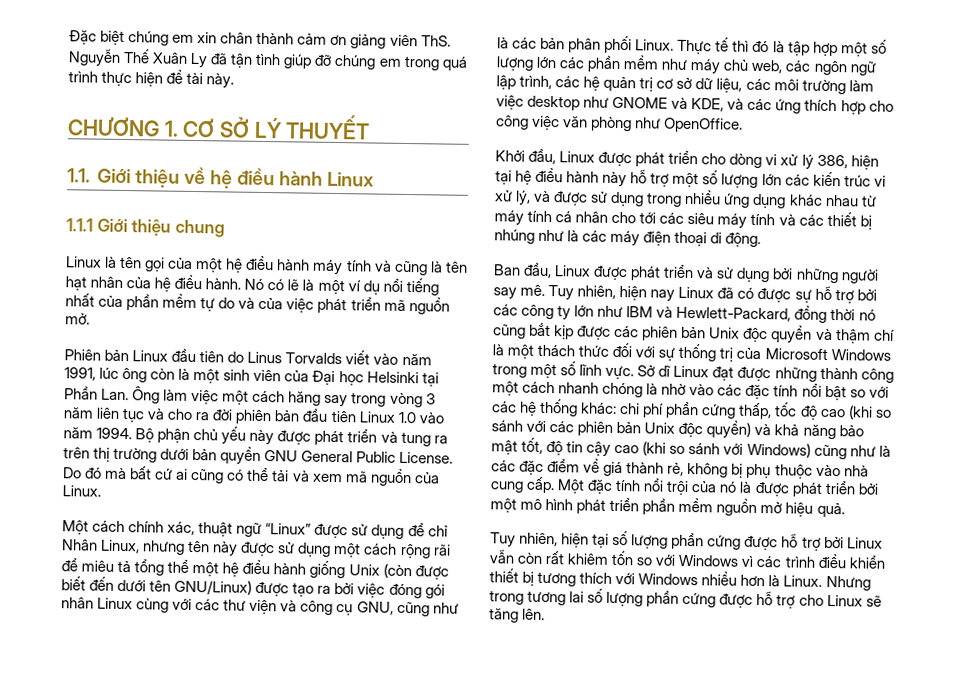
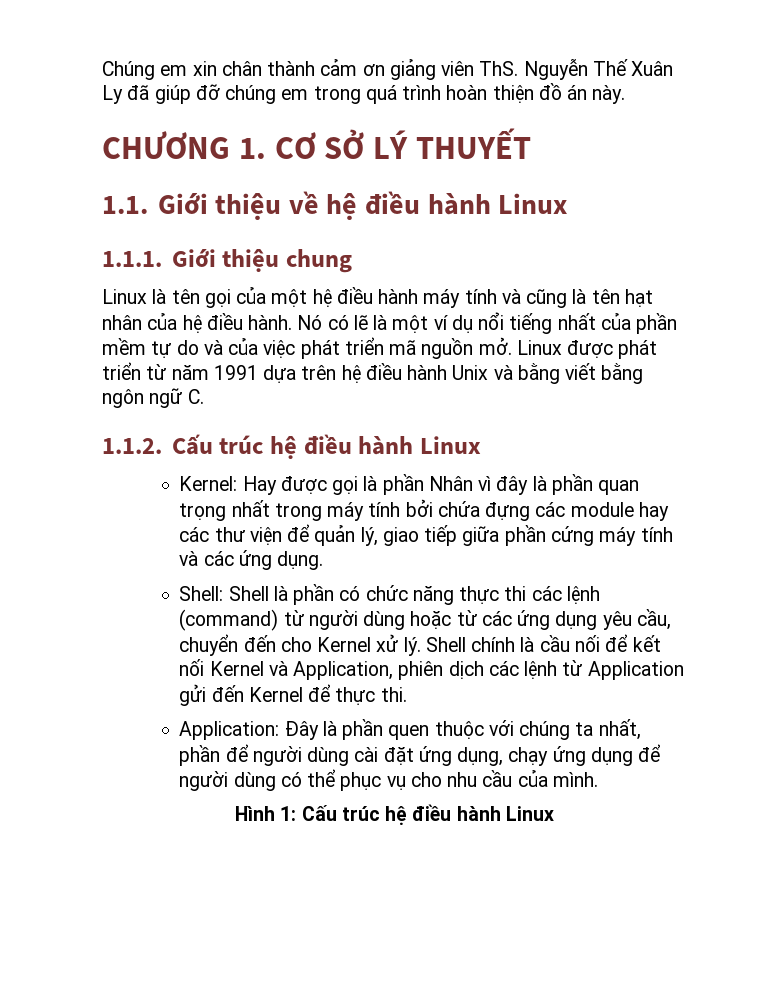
[69,30,170,46] Đặc biệt chúng -> [102,61,155,80] Chúng
[230,53,282,68] tận tình -> (150, 92) none
[101,69,204,87] thực hiện đề tài -> [446,83,588,103] hoàn thiện đồ án
[66,218,93,232] 1.1.1 -> [102,251,162,267] 1.1.1.
[64,348,432,366] [64,367,439,387] [64,386,436,408] [63,407,444,425] [63,426,448,447] [63,446,454,465] [63,466,440,487] [62,485,101,497] [62,520,448,539] [62,539,451,559] [61,558,449,580] [61,576,445,599] [61,597,459,617] [497,35,887,57] [496,55,876,76] [496,75,874,95] [496,95,894,115] [496,115,744,133] [495,148,879,170] [495,167,886,188] [494,189,877,209] [494,210,872,230] [494,229,762,248] [493,262,879,284] [493,284,877,304] [493,304,876,323] [493,322,895,344] [492,342,891,362] [492,361,894,383] [492,381,889,401] [492,398,892,420] [491,420,864,440] [491,437,891,460] [491,458,869,479] [490,476,879,497] [490,497,845,518] [490,530,883,551] [489,549,886,569] [489,568,871,591] [489,588,882,609] [489,608,546,623] // Phiên bản Linux đầu tiên do Linus Torvalds viết vào năm 1991, lúc ông còn là một sinh viên của Đại học Helsinki tại Phần Lan. Ông làm việc một cách hăng say trong vòng 3 năm liên tục và cho ra đời phiên bản đầu tiên Linux 1.0 vào năm 1994. Bộ phận chủ yếu này được phát triển và tung ra trên thị trường dưới bản quyền GNU General Public License. Do đó mà bất cứ ai cũng có thể tải và xem mã nguồn của Linux. // Một cách chính xác, thuật ngữ “Linux” được sử dụng để chỉ Nhân Linux, nhưng tên này được sử dụng một cách rộng rãi để miêu tả tổng thể một hệ điều hành giống Unix (còn được biết đến dưới tên GNU/Linux) được tạo ra bởi việc đóng gói nhân Linux cùng với các thư viện và công cụ GNU, cũng như là các bản phân phối Linux. Thực tế thì đó là tập hợp một số lượng lớn các phần mềm như máy chủ web, các ngôn ngữ lập trình, các hệ quản trị cơ sở dữ liệu, các môi trường làm việc desktop như GNOME và KDE, và các ứng thích hợp cho công việc văn phòng như OpenOffice. // Khởi đầu, Linux được phát triển cho dòng vi xử lý 386, hiện tại hệ điều hành này hỗ trợ một số lượng lớn các kiến trúc vi xử lý, và được sử dụng trong nhiều ứng dụng khác nhau từ máy tính cá nhân cho tới các siêu máy tính và các thiết bị nhúng như là các máy điện thoại di động. // Ban đầu, Linux được phát triển và sử dụng bởi những người say mê. Tuy nhiên, hiện nay Linux đã có được sự hỗ trợ bởi các công ty lớn như IBM và Hewlett-Packard, đồng thời nó cũng bắt kịp được các phiên bản Unix độc quyền và thậm chí là một thách thức đối với sự thống trị của Microsoft Windows trong một số lĩnh vực. Sở dĩ Linux đạt được những thành công một cách nhanh chóng là nhờ vào các đặc tính nổi bật so với các hệ thống khác: chi phí phần cứng thấp, tốc độ cao (khi so sánh với các phiên bản Unix độc quyền) và khả năng bảo mật tốt, độ tin cậy cao (khi so sánh với Windows) cũng như là các đặc điểm về giá thành rẻ, không bị phụ thuộc vào nhà cung cấp. Một đặc tính nổi trội của nó là được phát triển bởi một mô hình phát triển phần mềm nguồn mở hiệu quả. // Tuy nhiên, hiện tại số lượng phần cứng được hỗ trợ bởi Linux vẫn còn rất khiêm tốn so với Windows vì các trình điều khiển thiết bị tương thích với Windows nhiều hơn là Linux. Nhưng trong tương lai số lượng phần cứng được hỗ trợ cho Linux sẽ tăng lên. -> [516,340,658,359] [102,362,644,384] [102,388,204,408] [102,434,481,459] [179,474,640,495] [179,499,670,521] [179,524,673,546] [179,550,324,570] [179,584,601,605] [179,609,672,631] [179,634,661,656] [179,659,684,680] [179,684,407,706] [179,719,641,740] [179,744,661,766] [179,769,599,791] [235,804,554,825] Linux được phát triển từ năm 1991 dựa trên hệ điều hành Unix và bằng viết bằng ngôn ngữ C. // 1.1.2. Cấu trúc hệ điều hành Linux // Kernel: Hay được gọi là phần Nhân vì đây là phần quan trọng nhất trong máy tính bởi chứa đựng các module hay các thư viện để quản lý, giao tiếp giữa phần cứng máy tính và các ứng dụng. // Shell: Shell là phần có chức năng thực thi các lệnh (command) từ người dùng hoặc từ các ứng dụng yêu cầu, chuyển đến cho Kernel xử lý. Shell chính là cầu nối để kết nối Kernel và Application, phiên dịch các lệnh từ Application gửi đến Kernel để thực thi. // Application: Đây là phần quen thuộc với chúng ta nhất, phần để người dùng cài đặt ứng dụng, chạy ứng dụng để người dùng có thể phục vụ cho nhu cầu của mình. // Hình 1: Cấu trúc hệ điều hành Linux

